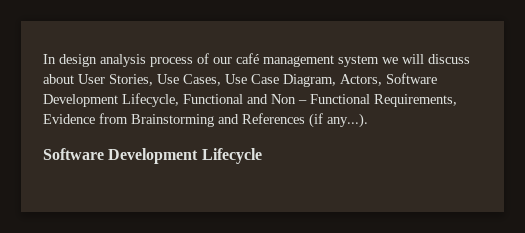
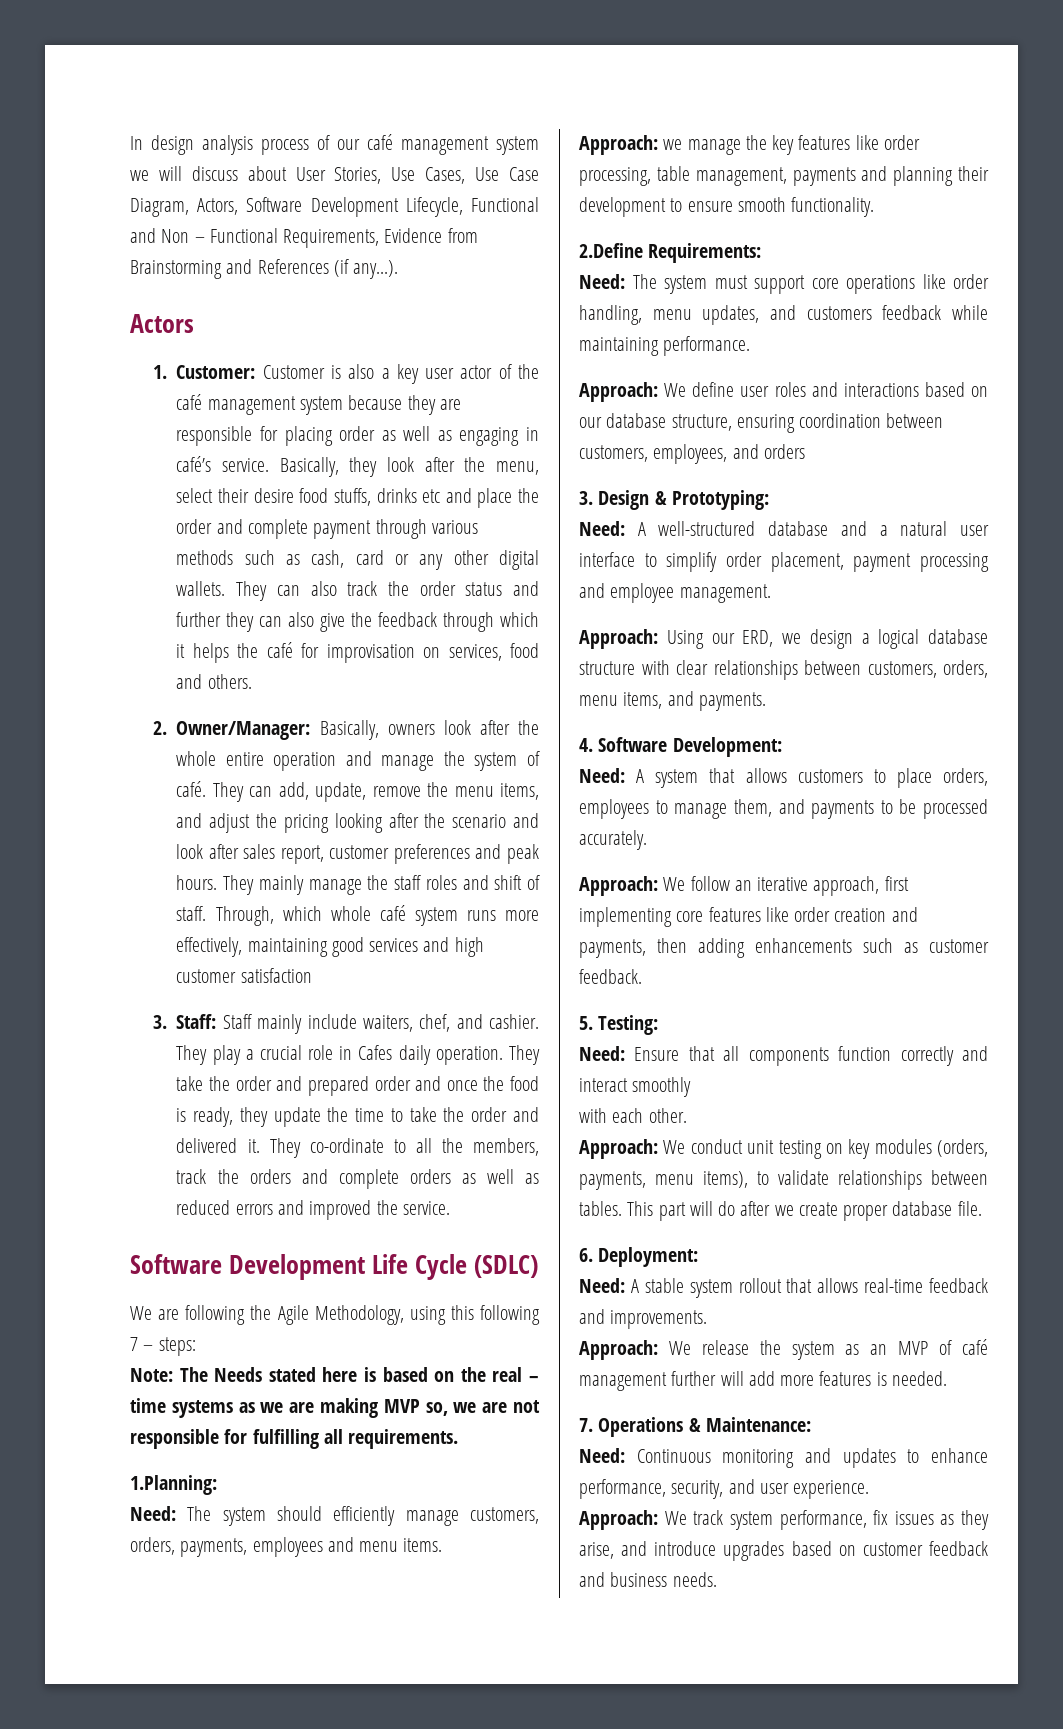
[43,148,262,164] Software Development Lifecycle -> [130,314,194,333] [152,364,539,384] [176,394,461,415] [176,426,539,446] [176,456,539,477] [176,488,540,508] [176,519,478,539] [176,550,539,570] [176,581,539,601] [176,612,539,632] [176,642,539,663] [176,674,252,689] [152,720,539,740] [176,751,540,771] [176,781,539,802] [176,813,539,833] [176,844,539,864] [176,875,540,895] [176,905,539,926] [176,937,484,957] [176,968,312,983] [152,1014,539,1034] [176,1045,540,1065] [176,1076,540,1096] [176,1107,539,1127] [176,1138,539,1158] [176,1169,539,1189] [176,1200,450,1220] [130,1254,539,1280] [130,1305,540,1325] [130,1337,196,1356] [130,1367,539,1382] [130,1398,541,1418] [130,1429,459,1449] [130,1475,217,1495] [130,1506,539,1526] [130,1537,443,1557] [579,135,920,155] [579,166,989,186] [579,197,875,217] [579,243,762,263] [579,274,989,294] [579,305,988,325] [579,336,751,356] [579,382,988,402] [579,413,944,433] [579,444,805,464] [579,490,769,510] [579,521,989,536] [579,552,989,572] [579,583,771,603] [579,629,988,649] [579,660,988,680] [579,691,766,711] [579,737,782,757] [579,768,988,788] [579,799,988,819] [579,830,647,850] [579,876,909,896] [579,907,918,927] [579,938,989,958] [579,969,642,984] [579,1015,659,1035] [579,1046,988,1066] [579,1077,692,1097] [579,1108,687,1123] [579,1139,988,1159] [579,1170,988,1190] [579,1201,982,1221] [579,1247,699,1267] [579,1278,988,1298] [579,1309,708,1329] [579,1339,989,1360] [579,1371,947,1391] [579,1417,811,1437] [579,1448,988,1468] [579,1479,870,1499] [579,1510,989,1530] [579,1541,988,1561] [579,1572,717,1587] Actors // 1. Customer: Customer is also a key user actor of the café management system because they are responsible for placing order as well as engaging in café’s service. Basically, they look after the menu, select their desire food stuffs, drinks etc and place the order and complete payment through various methods such as cash, card or any other digital wallets. They can also track the order status and further they can also give the feedback through which it helps the café for improvisation on services, food and others. // 2. Owner/Manager: Basically, owners look after the whole entire operation and manage the system of café. They can add, update, remove the menu items, and adjust the pricing looking after the scenario and look after sales report, customer preferences and peak hours. They mainly manage the staff roles and shift of staff. Through, which whole café system runs more effectively, maintaining good services and high customer satisfaction // 3. Staff: Staff mainly include waiters, chef, and cashier. They play a crucial role in Cafes daily operation. They take the order and prepared order and once the food is ready, they update the time to take the order and delivered it. They co-ordinate to all the members, track the orders and complete orders as well as reduced errors and improved the service. // Software Development Life Cycle (SDLC) // We are following the Agile Methodology, using this following 7 – steps: // Note: The Needs stated here is based on the real – time systems as we are making MVP so, we are not responsible for fulfilling all requirements. // 1.Planning: // Need: The system should efficiently manage customers, orders, payments, employees and menu items. // Approach: we manage the key features like order processing, table management, payments and planning their development to ensure smooth functionality. // 2.Define Requirements: // Need: The system must support core operations like order handling, menu updates, and customers feedback while maintaining performance. // Approach: We define user roles and interactions based on our database structure, ensuring coordination between customers, employees, and orders // 3. Design & Prototyping: // Need: A well-structured database and a natural user interface to simplify order placement, payment processing and employee management. // Approach: Using our ERD, we design a logical database structure with clear relationships between customers, orders, menu items, and payments. // 4. Software Development: // Need: A system that allows customers to place orders, employees to manage them, and payments to be processed accurately. // Approach: We follow an iterative approach, first implementing core features like order creation and payments, then adding enhancements such as customer feedback. // 5. Testing: // Need: Ensure that all components function correctly and interact smoothly // with each other. // Approach: We conduct unit testing on key modules (orders, payments, menu items), to validate relationships between tables. This part will do after we create proper database file. // 6. Deployment: // Need: A stable system rollout that allows real-time feedback and improvements. // Approach: We release the system as an MVP of café management further will add more features is needed. // 7. Operations & Maintenance: // Need: Continuous monitoring and updates to enhance performance, security, and user experience. // Approach: We track system performance, fix issues as they arise, and introduce upgrades based on customer feedback and business needs.

